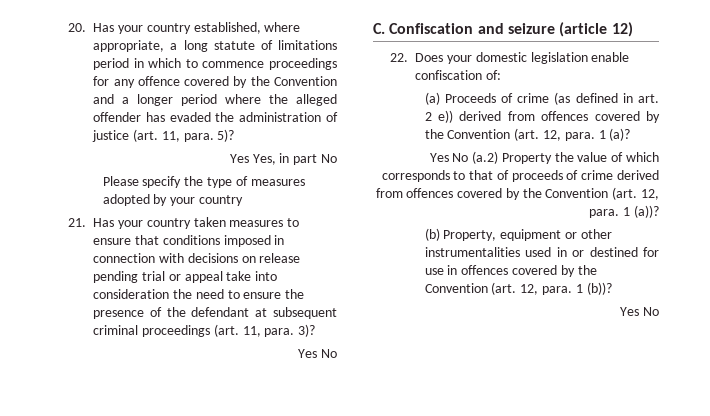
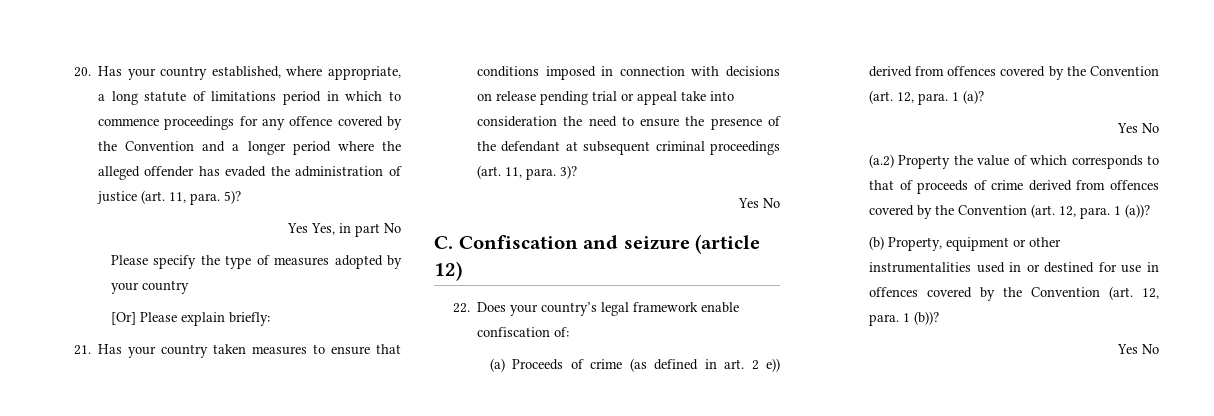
(243, 200) none -> [110,312,270,326] // [Or] Please explain briefly:
[475,52,588,64] domestic legislation -> [540,302,698,316] country’s legal framework
(469, 157) none -> (1159, 128) //

